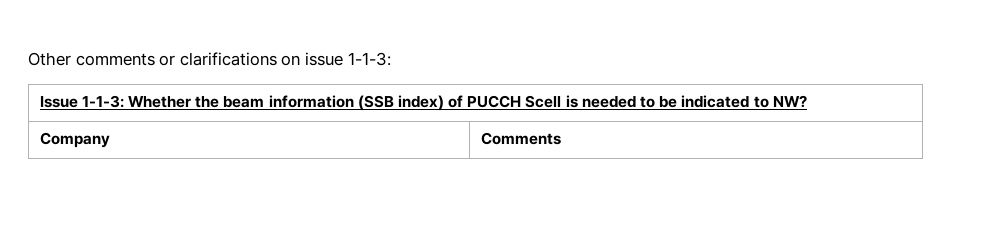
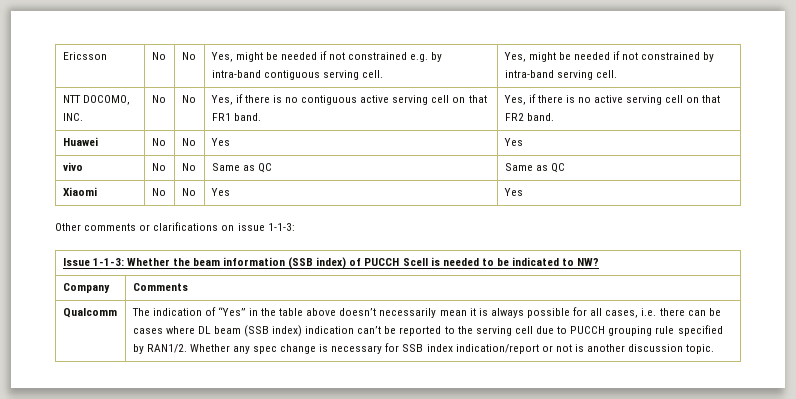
(28, 59) none -> [62,52,107,60] [151,52,166,60] [181,52,196,60] [210,51,443,62] [211,70,383,80] [503,51,715,62] [504,70,617,80] [62,95,130,105] [62,113,83,121] [151,95,166,103] [181,95,196,103] [210,94,487,105] [211,113,261,121] [503,94,721,105] [504,113,554,121] [62,137,98,146] [151,138,166,146] [181,138,196,146] [210,138,230,146] [503,138,523,146] [62,162,83,171] [151,163,166,171] [181,163,196,171] [211,163,272,173] [504,163,565,173] [62,187,97,196] [151,188,166,196] [181,188,196,196] [210,188,230,196] [503,188,523,196] Ericsson | No | No | Yes, might be needed if not constrained e.g. by intra-band contiguous serving cell. | Yes, might be needed if not constrained by intra-band serving cell. // NTT DOCOMO, INC. | No | No | Yes, if there is no contiguous active serving cell on that FR1 band. | Yes, if there is no active serving cell on that FR2 band. // Huawei | No | No | Yes | Yes // vivo | No | No | Same as QC | Same as QC // Xiaomi | No | No | Yes | Yes //
(561, 138) none -> [62,308,117,318] [131,307,721,318] [132,325,723,337] [132,343,715,354] // Qualcomm | The indication of “Yes” in the table above doesn’t necessarily mean it is always possible for all cases, i.e. there can be cases where DL beam (SSB index) indication can’t be reported to the serving cell due to PUCCH grouping rule specified by RAN1/2. Whether any spec change is necessary for SSB index indication/report or not is another discussion topic.

